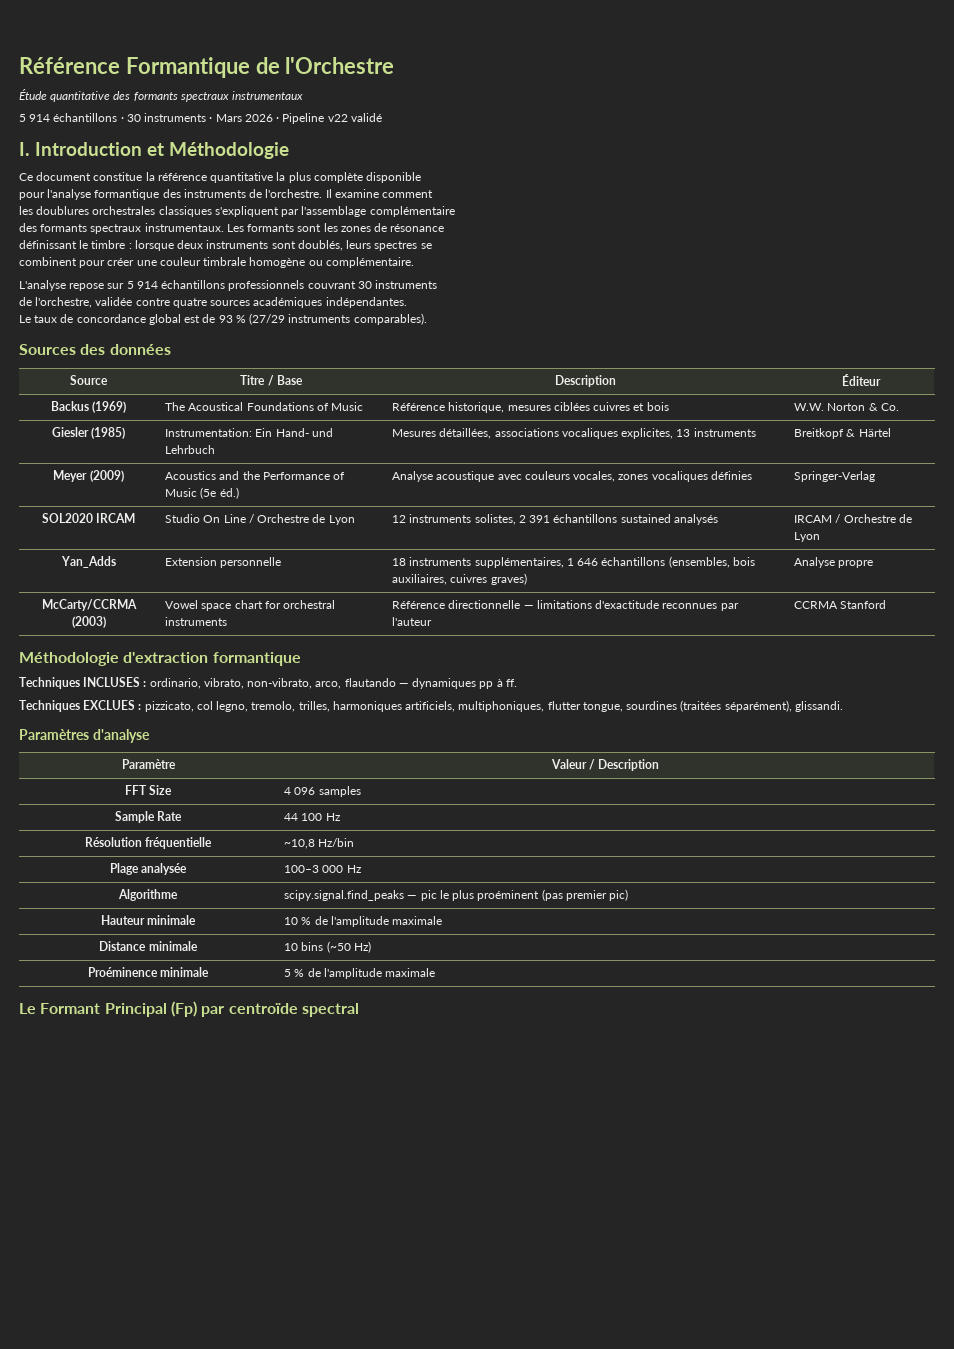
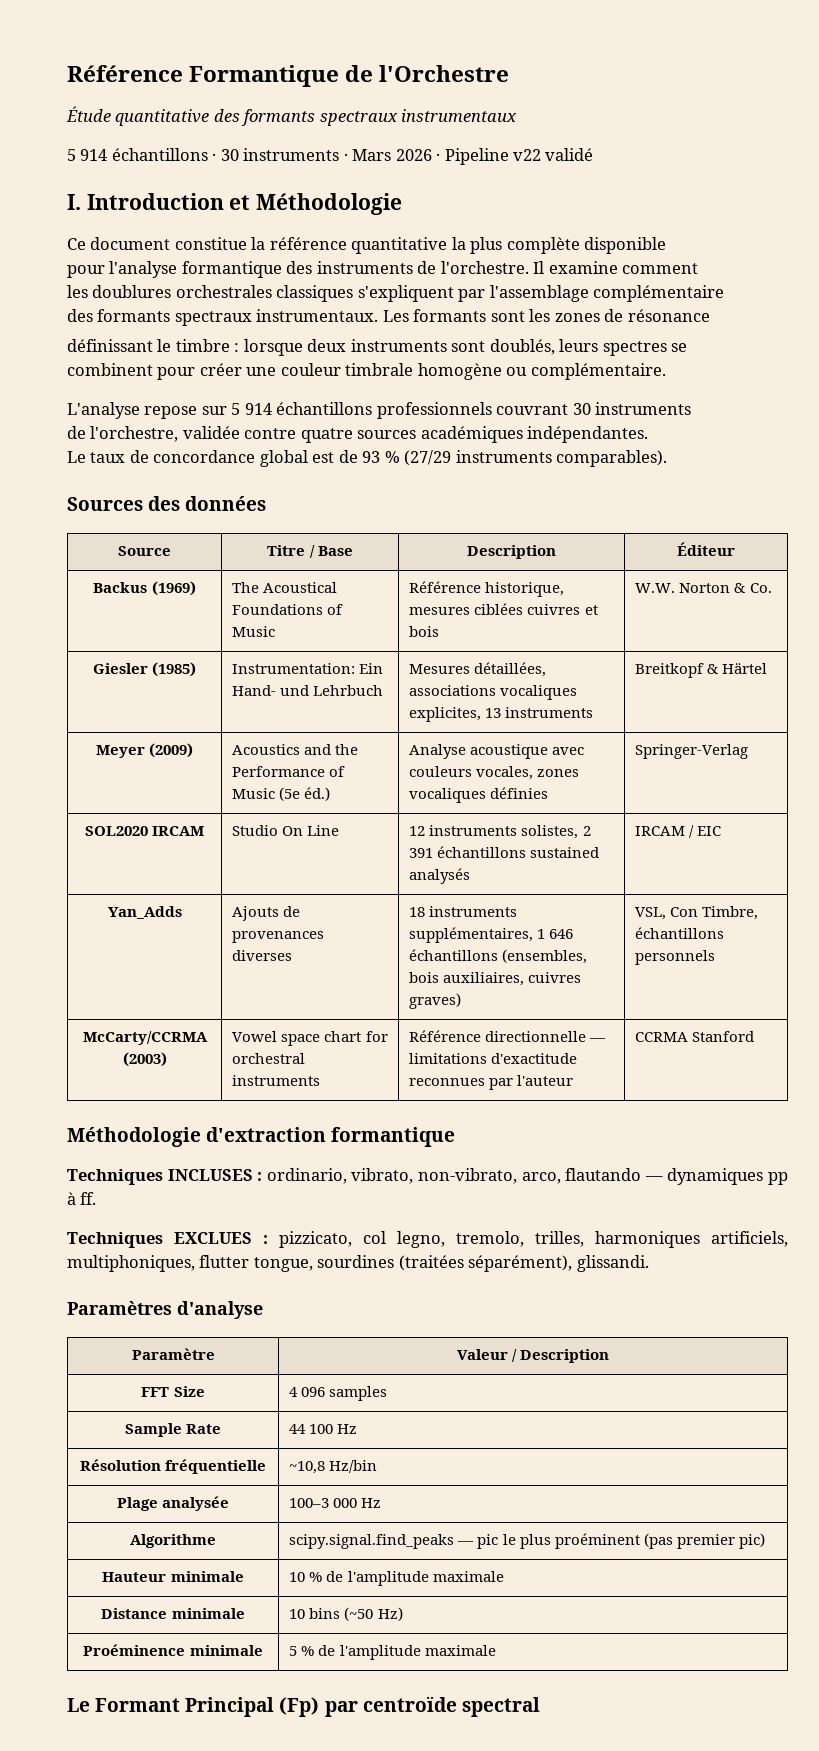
[248,514,355,525] / Orchestre de Lyon -> (340, 830) none
[843,514,912,523] [794,532,821,542] [60,556,116,568] [165,557,282,568] Orchestre de Lyon // Yan_Adds | Extension personnelle -> [697,826,722,836] [107,906,182,919] [232,906,301,921] [232,931,325,943] [232,950,293,961] EIC // Yan_Adds | Ajouts de provenances diverses
[794,557,874,568] Analyse propre -> [635,906,759,920] [635,927,725,939] [635,950,716,965] VSL, Con Timbre, échantillons personnels

